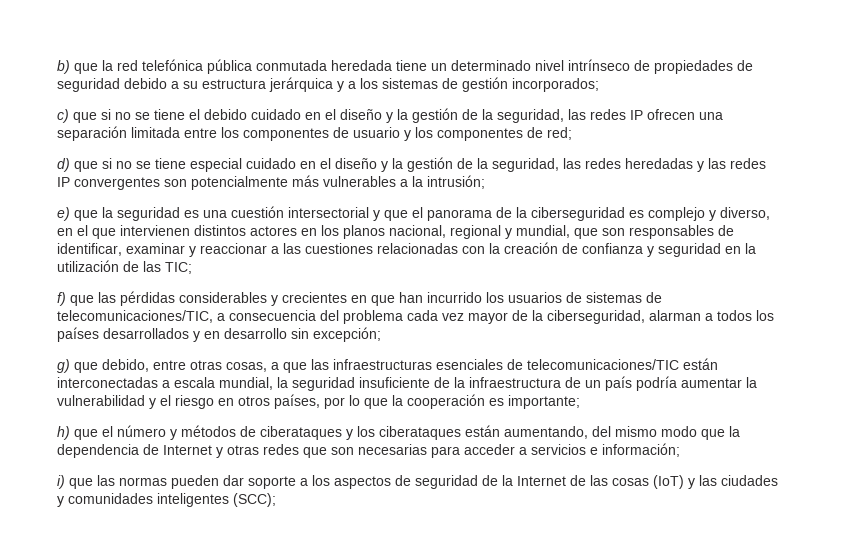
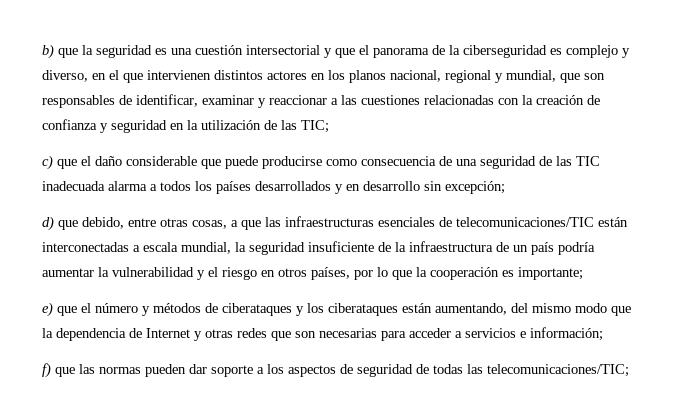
[117,59,753,74] [57,77,599,92] [57,108,723,123] [57,126,572,141] [57,157,766,172] [57,175,485,190] [57,207,113,221] red telefónica pública conmutada heredada tiene un determinado nivel intrínseco de propiedades de seguridad debido a su estructura jerárquica y a los sistemas de gestión incorporados; // c) que si no se tiene el debido cuidado en el diseño y la gestión de la seguridad, las redes IP ofrecen una separación limitada entre los componentes de usuario y los componentes de red; // d) que si no se tiene especial cuidado en el diseño y la gestión de la seguridad, las redes heredadas y las redes IP convergentes son potencialmente más vulnerables a la intrusión; // e) que la -> (93, 50) none
[57,291,662,306] [57,310,701,324] f) que las pérdidas considerables y crecientes en que han incurrido los usuarios de sistemas de telecomunicaciones/TIC, a consecuencia del problema cada vez mayor de la ciberseguridad, alarman -> [42,155,600,170] [42,181,147,191] c) que el daño considerable que puede producirse como consecuencia de una seguridad de las TIC inadecuada alarma
[57,359,70,373] g) -> [42,216,54,231] d)
[57,426,70,440] h) -> [42,302,53,317] e)
[57,475,65,489] i) -> [42,363,51,378] f)
[502,475,778,489] [57,493,276,507] la Internet de las cosas (IoT) y las ciudades y comunidades inteligentes (SCC); -> [433,364,629,377] todas las telecomunicaciones/TIC;

